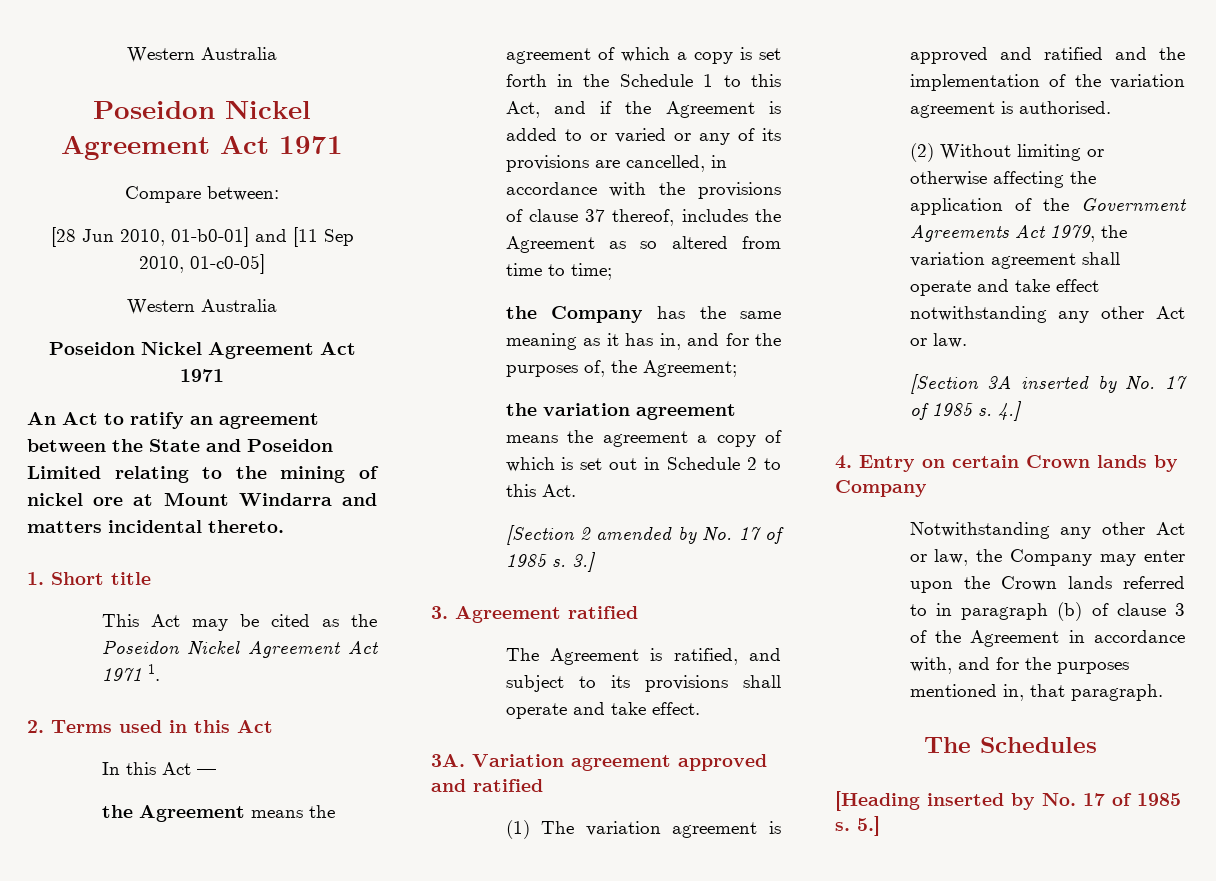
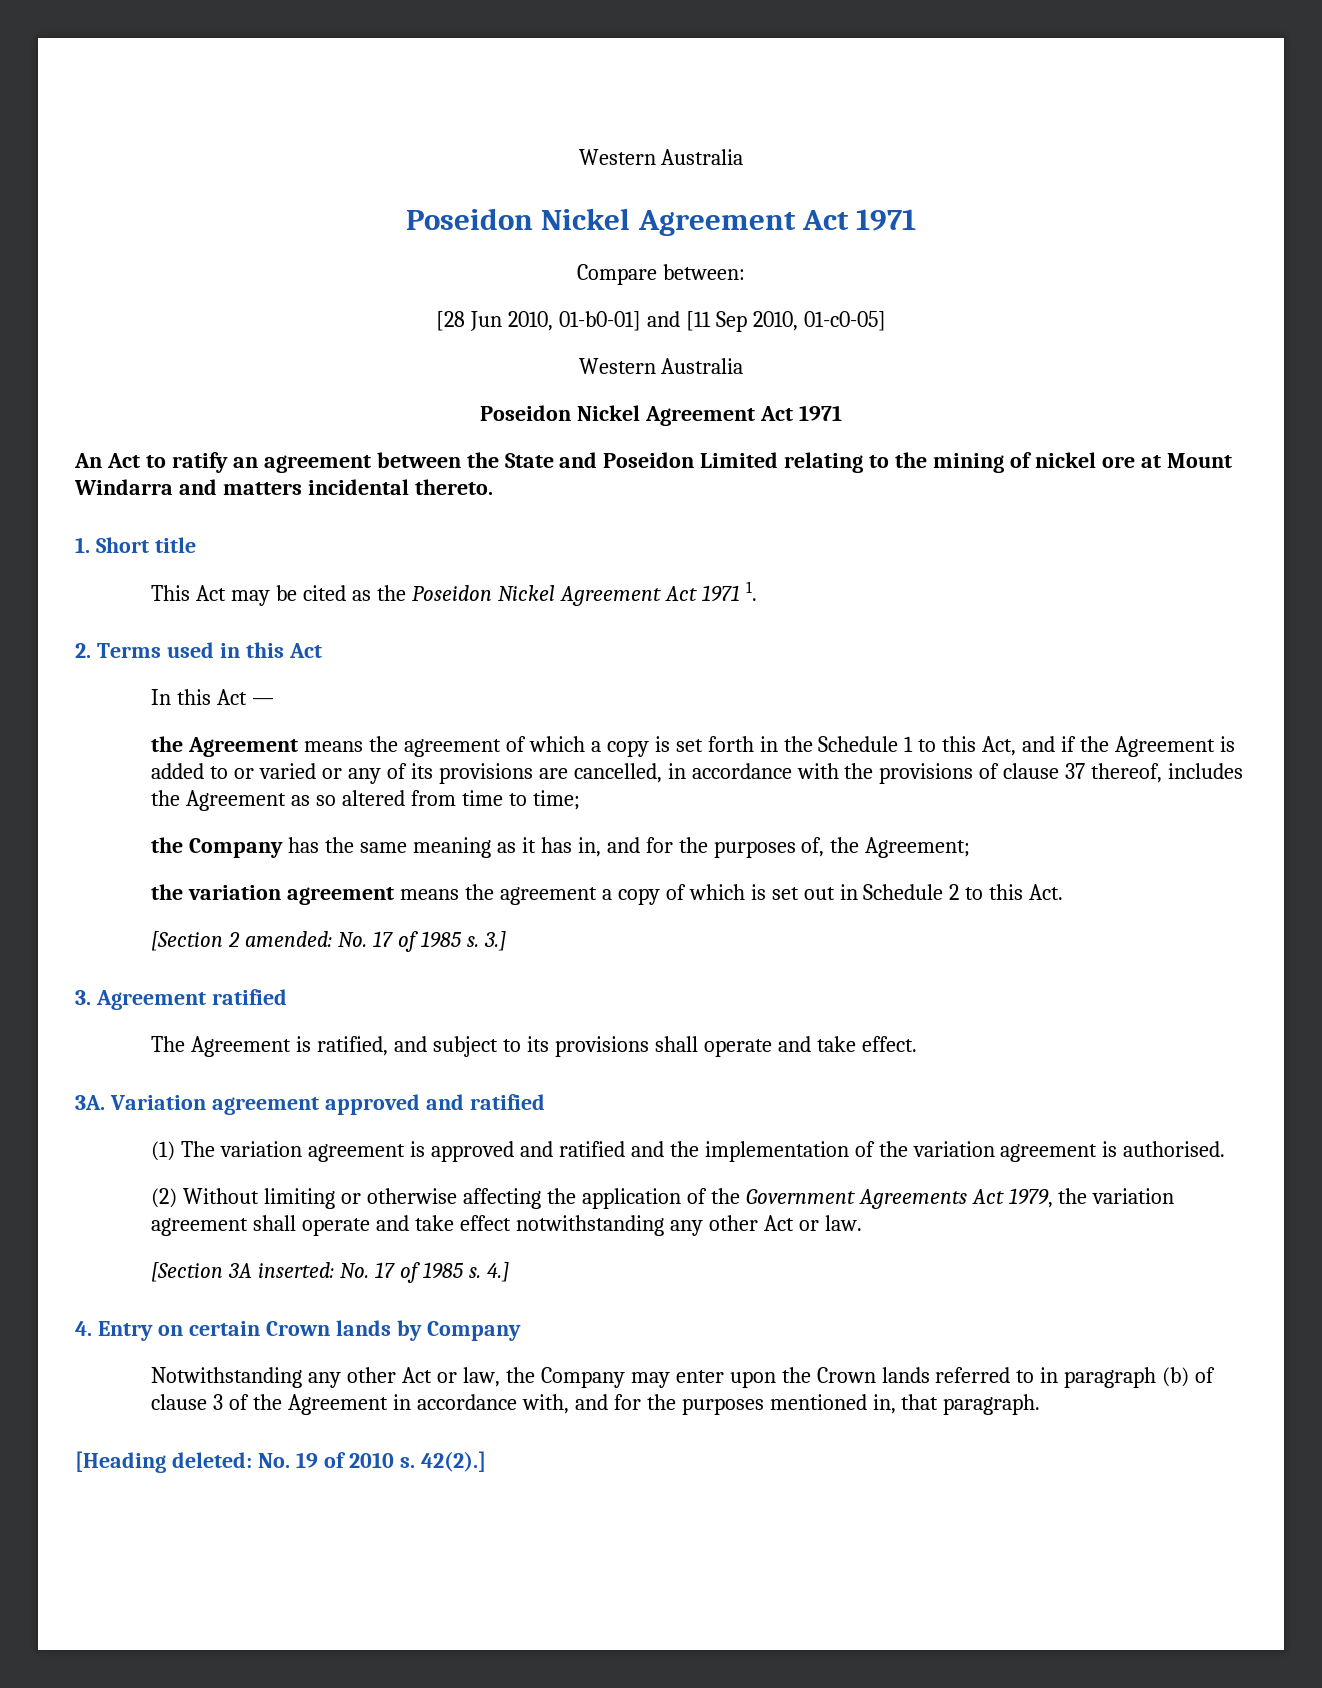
[596,526,697,544] amended by -> [245,931,333,947] amended:
[1020,375,1117,393] inserted by -> [258,1262,335,1278] inserted:
[923,737,1097,753] // The Schedules -> (1041, 1404) none
[927,793,1181,810] [835,816,880,836] inserted by No. 17 of 1985 s. 5.] -> [171,1451,486,1472] deleted: No. 19 of 2010 s. 42(2).]

